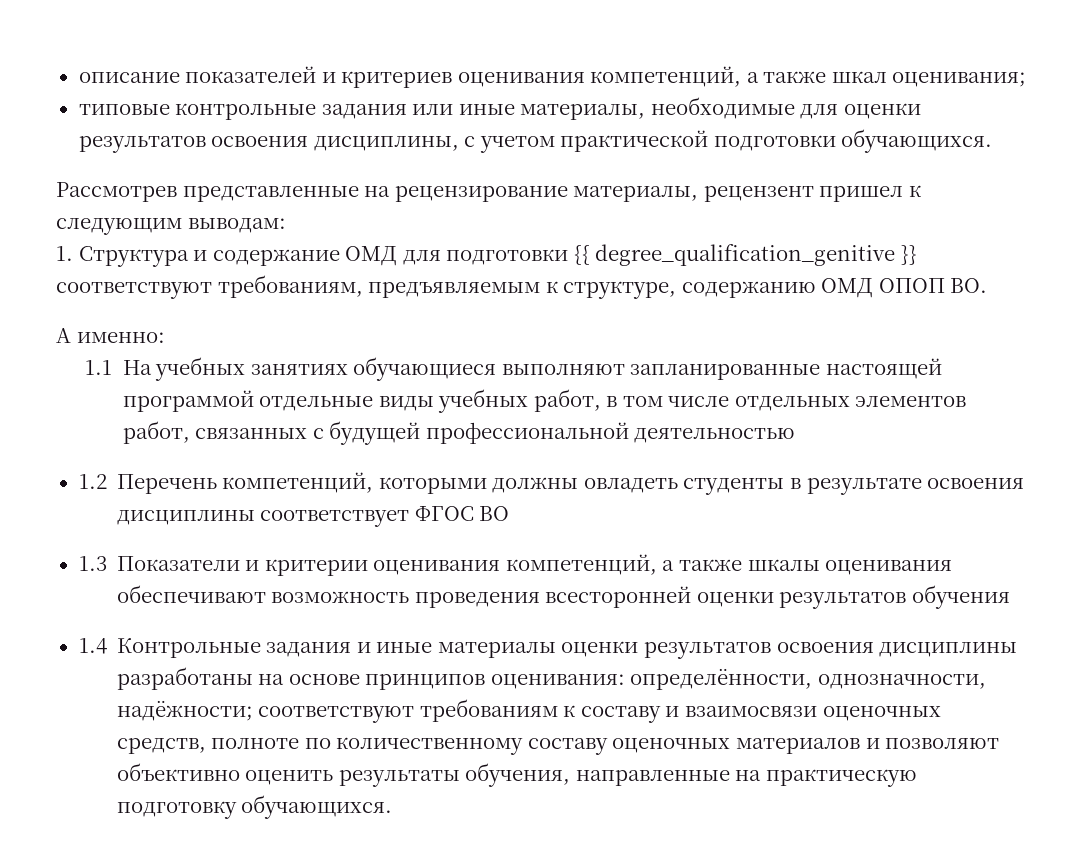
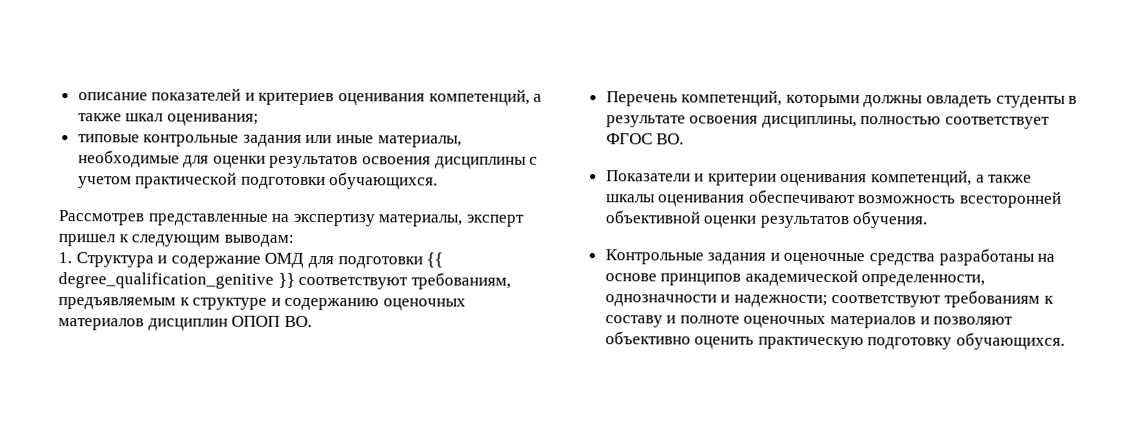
[313,136,459,151] дисциплины, -> [434,156,527,169] дисциплины
[394,186,814,202] рецензирование материалы, рецензент -> [292,213,524,227] экспертизу материалы, эксперт
[563,278,988,299] [56,328,165,343] [85,357,942,381] [122,389,967,413] [122,421,796,445] [78,474,107,489] структуре, содержанию ОМД ОПОП ВО. // А именно: // 1.1 На учебных занятиях обучающиеся выполняют запланированные настоящей программой отдельные виды учебных работ, в том числе отдельных элементов работ, связанных с будущей профессиональной деятельностью // 1.2 -> [192,297,466,311] [58,315,312,331] структуре и содержанию оценочных материалов дисциплин ОПОП ВО. //
[116,506,510,527] [78,556,107,571] дисциплины соответствует ФГОС ВО // 1.3 -> [761,115,1051,129] [605,133,685,145] дисциплины, полностью соответствует ФГОС ВО. //
[414,585,1011,609] [78,638,1018,659] [116,667,987,690] [116,700,253,721] проведения всесторонней оценки результатов обучения // 1.4 Контрольные задания и иные материалы оценки результатов освоения дисциплины разработаны на основе принципов оценивания: определённости, однозначности, надёжности; -> [960,191,1063,208] [604,210,929,229] [604,248,1056,266] [604,269,986,287] [604,294,828,307] всесторонней объективной оценки результатов обучения. // Контрольные задания и оценочные средства разработаны на основе принципов академической определенности, однозначности и надежности;
[685,706,941,721] [116,737,608,755] взаимосвязи оценочных средств, полноте по количественному составу -> [679,315,740,324] полноте
[338,763,762,787] результаты обучения, направленные на -> (755, 342) none

